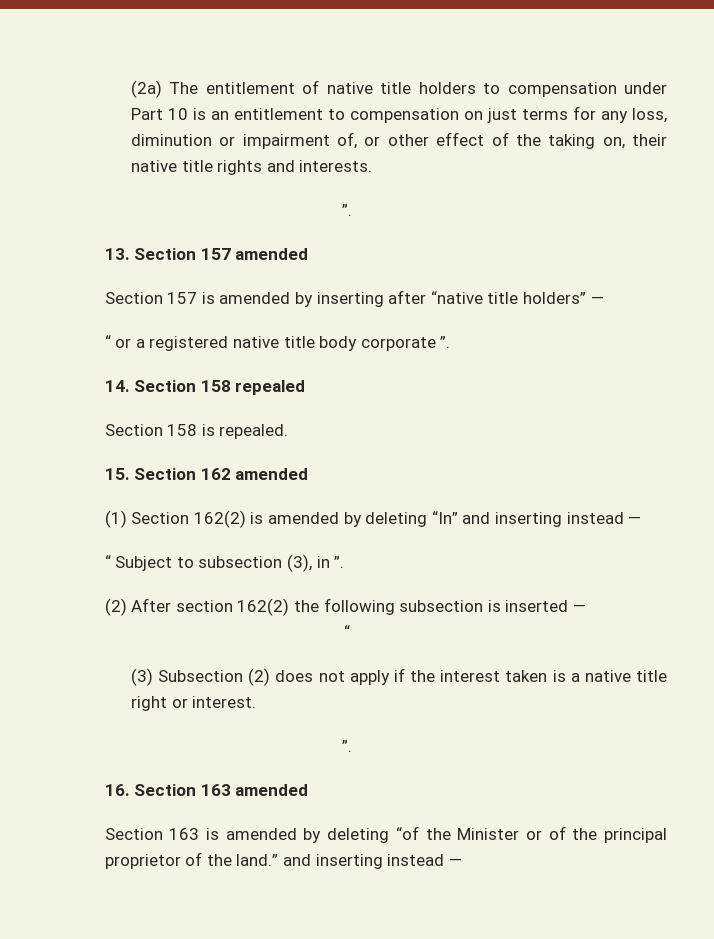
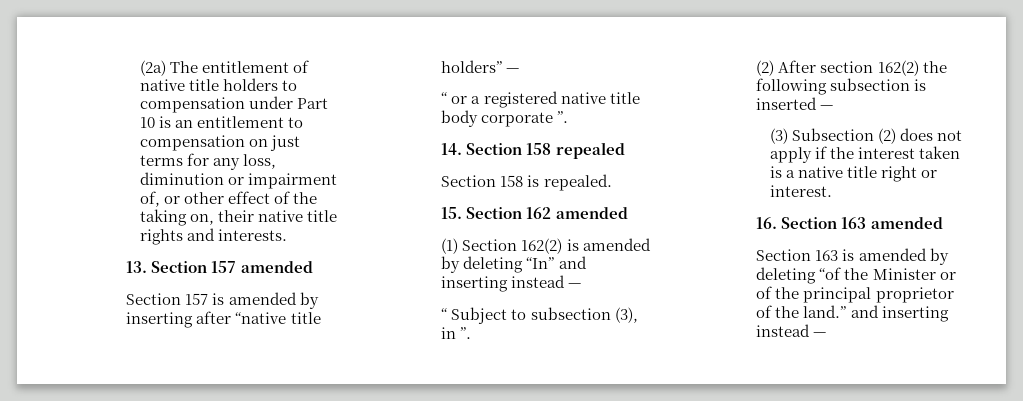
[341,204,352,216] // ”. -> (287, 235) none
[343,625,350,638] // “ -> (834, 107) none
[341,740,352,752] // ”. -> (832, 191) none

